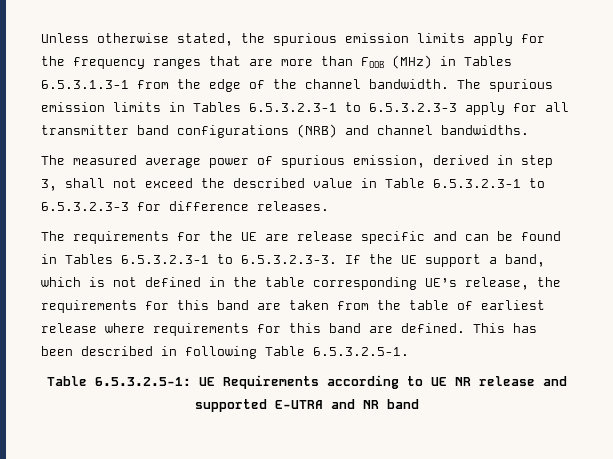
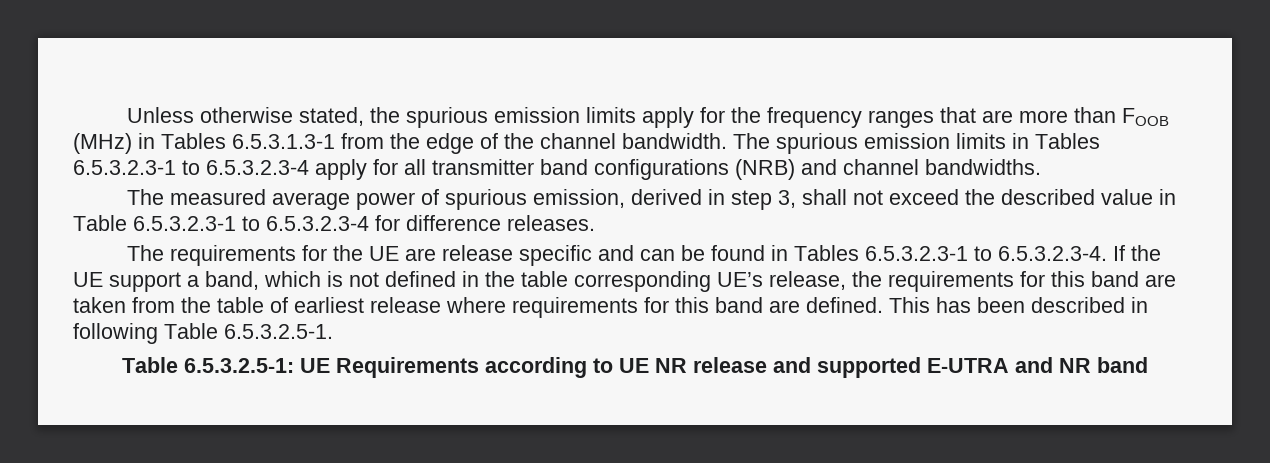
[369,103,457,112] 6.5.3.2.3-3 -> [206,160,309,175] 6.5.3.2.3-4
[41,202,129,211] 6.5.3.2.3-3 -> [266,216,369,231] 6.5.3.2.3-4
[241,255,337,264] 6.5.3.2.3-3. -> [998,246,1108,261] 6.5.3.2.3-4.

